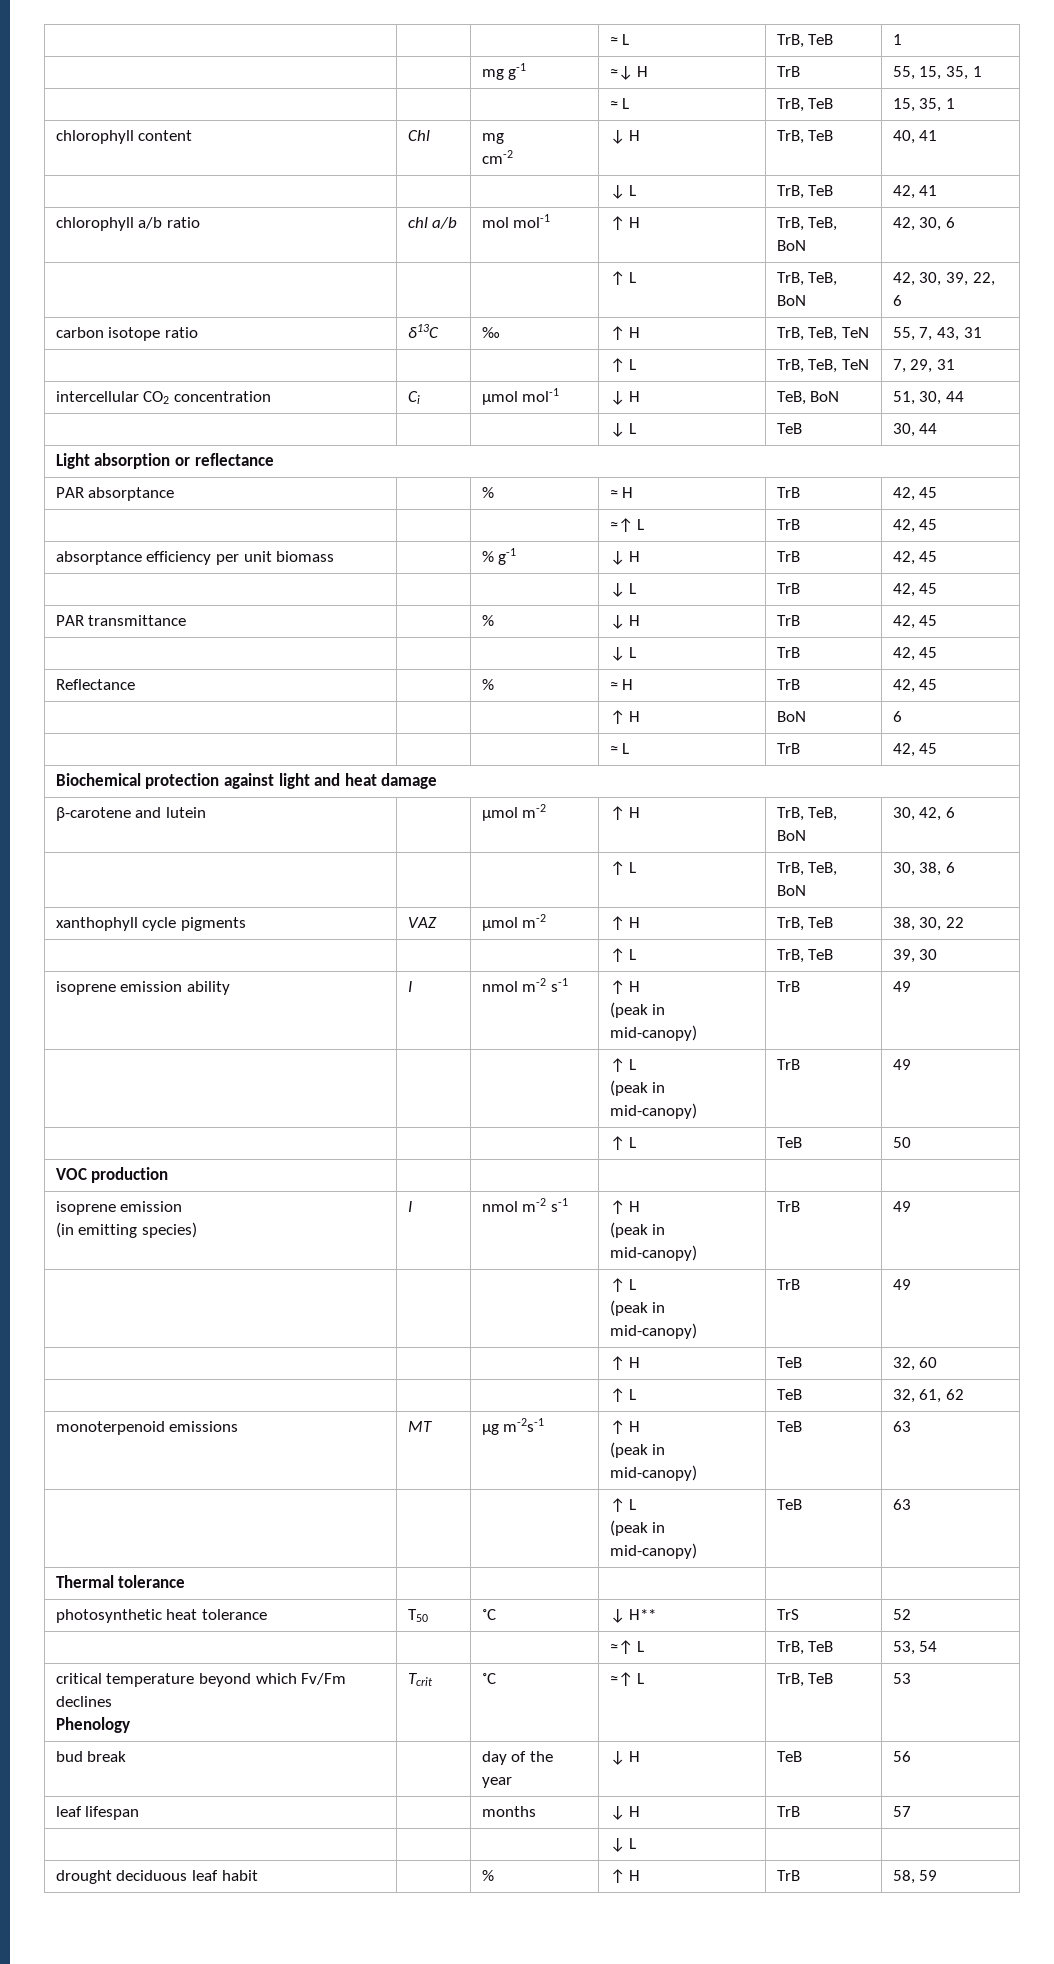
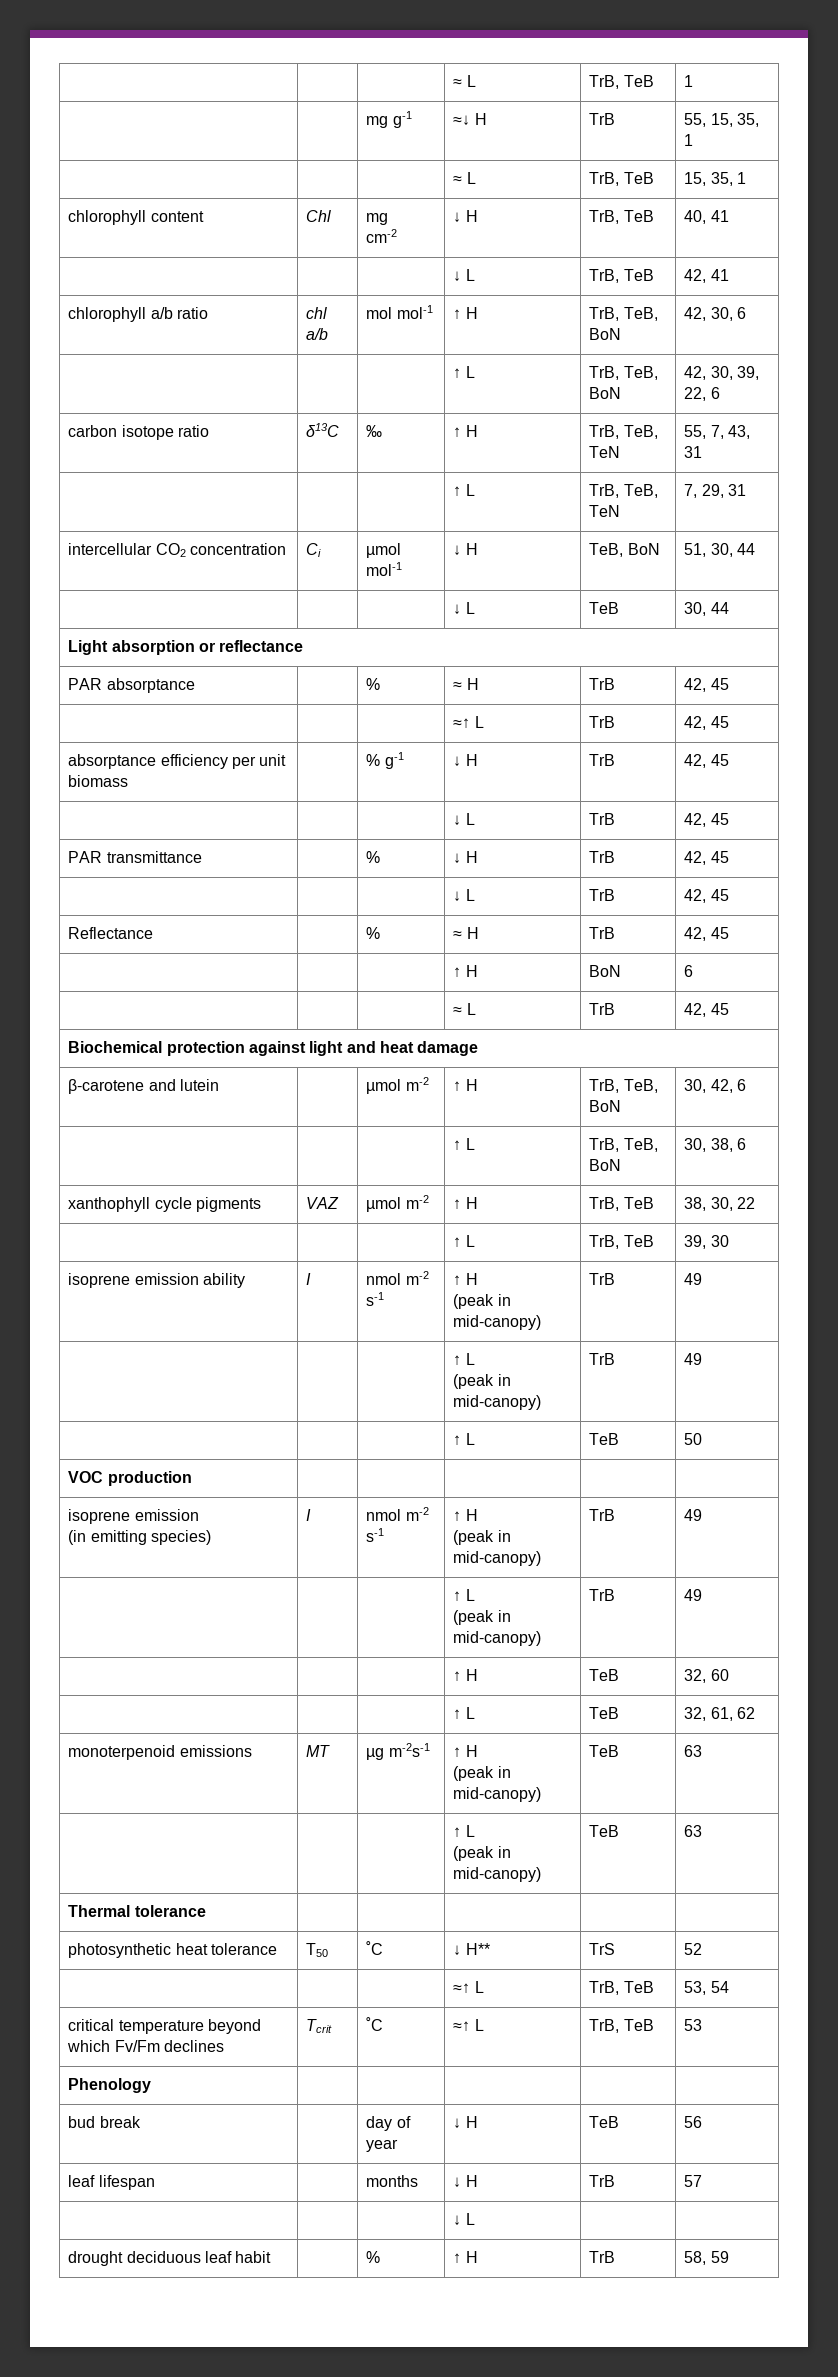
[55,1717,130,1733] // Phenology -> (224, 2046) none
(911, 1678) none -> [68,2078,152,2093] // Phenology | | | | |
[530,1751,554,1762] the -> (411, 2122) none

